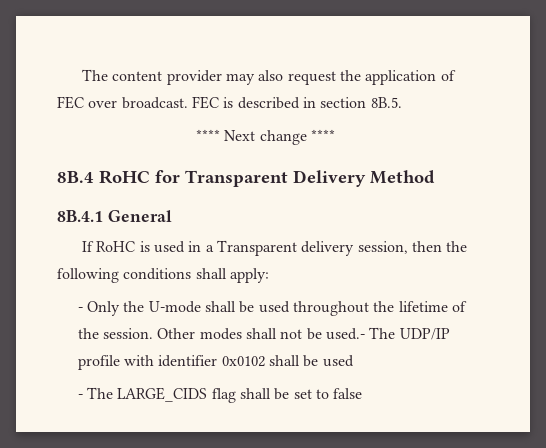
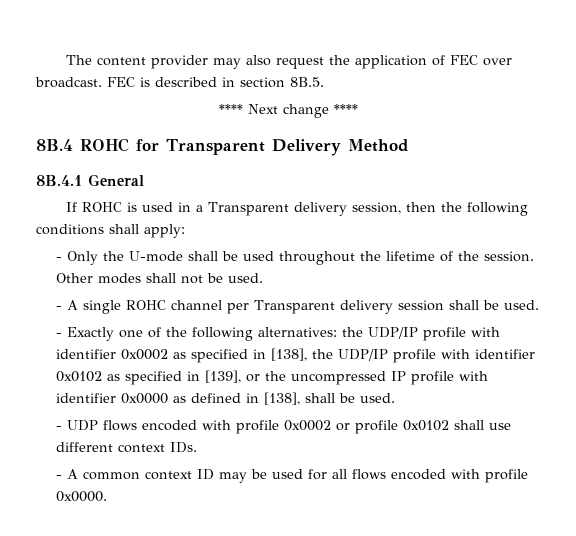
[99,170,150,184] RoHC -> [80,138,129,152] ROHC
[96,241,136,252] RoHC -> [81,202,122,212] ROHC
[325,327,396,340] used.- The -> [227,273,263,283] [55,300,539,314] [55,327,500,341] [55,348,333,363] used. // - A single ROHC channel per Transparent delivery session shall be used. // - Exactly one of the following alternatives: the UDP/IP profile with identifier 0x0002 as specified in [138], the
[268,355,354,367] [77,387,363,403] shall be used // - The LARGE_CIDS flag shall be set to false -> [106,370,488,385] [55,392,395,405] [55,420,511,434] [55,442,197,453] [55,469,528,483] [55,491,107,502] as specified in [139], or the uncompressed IP profile with identifier 0x0000 as defined in [138], shall be used. // - UDP flows encoded with profile 0x0002 or profile 0x0102 shall use different context IDs. // - A common context ID may be used for all flows encoded with profile 0x0000.

